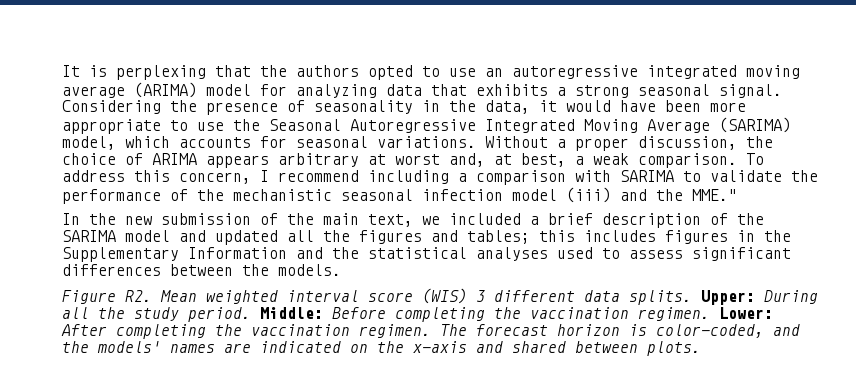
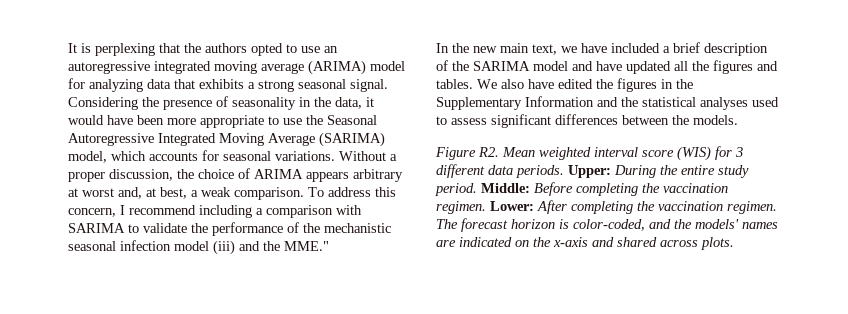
[161,213,314,225] submission of the -> (497, 49) none
(440, 220) none -> [581,43,607,53] have
(206, 236) none -> [596,61,622,71] have
[467,230,656,244] tables; this includes -> [436,79,613,89] tables. We also have edited the
(467, 296) none -> [715,146,732,160] for
[629,290,692,305] splits. -> [516,165,564,178] periods.
[62,307,125,319] all the -> [660,165,715,175] the entire
[575,341,638,353] between -> [660,240,698,247] across

